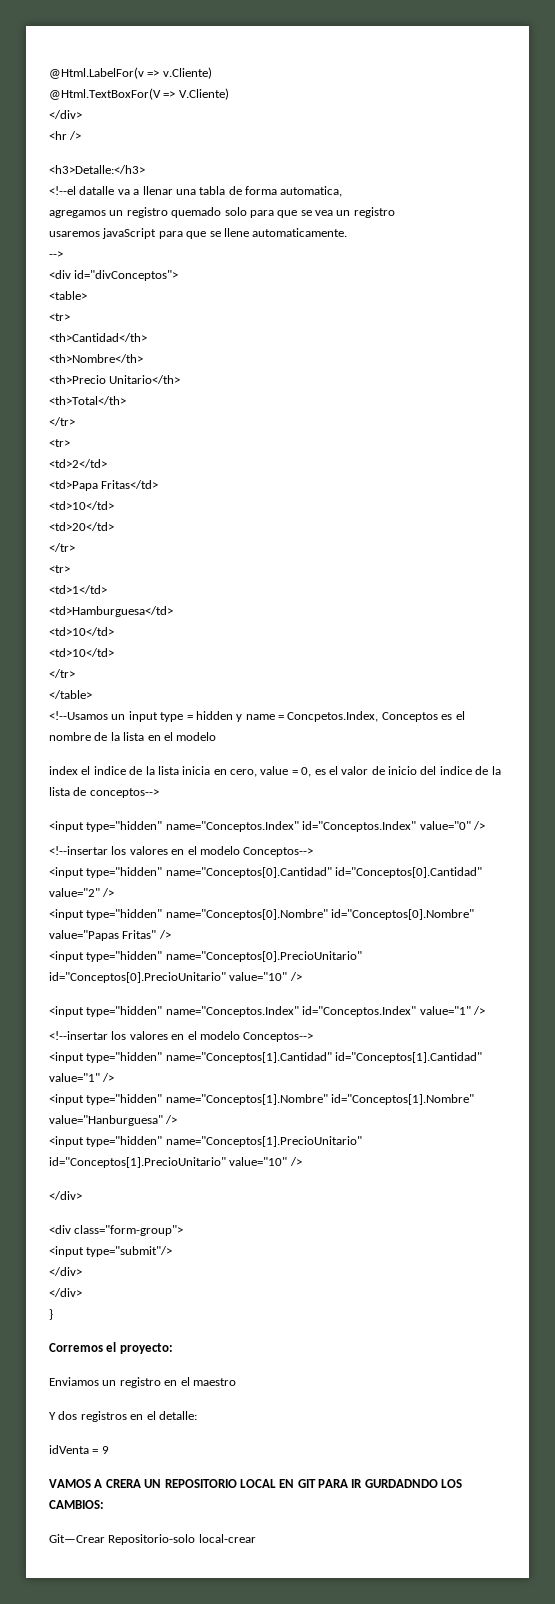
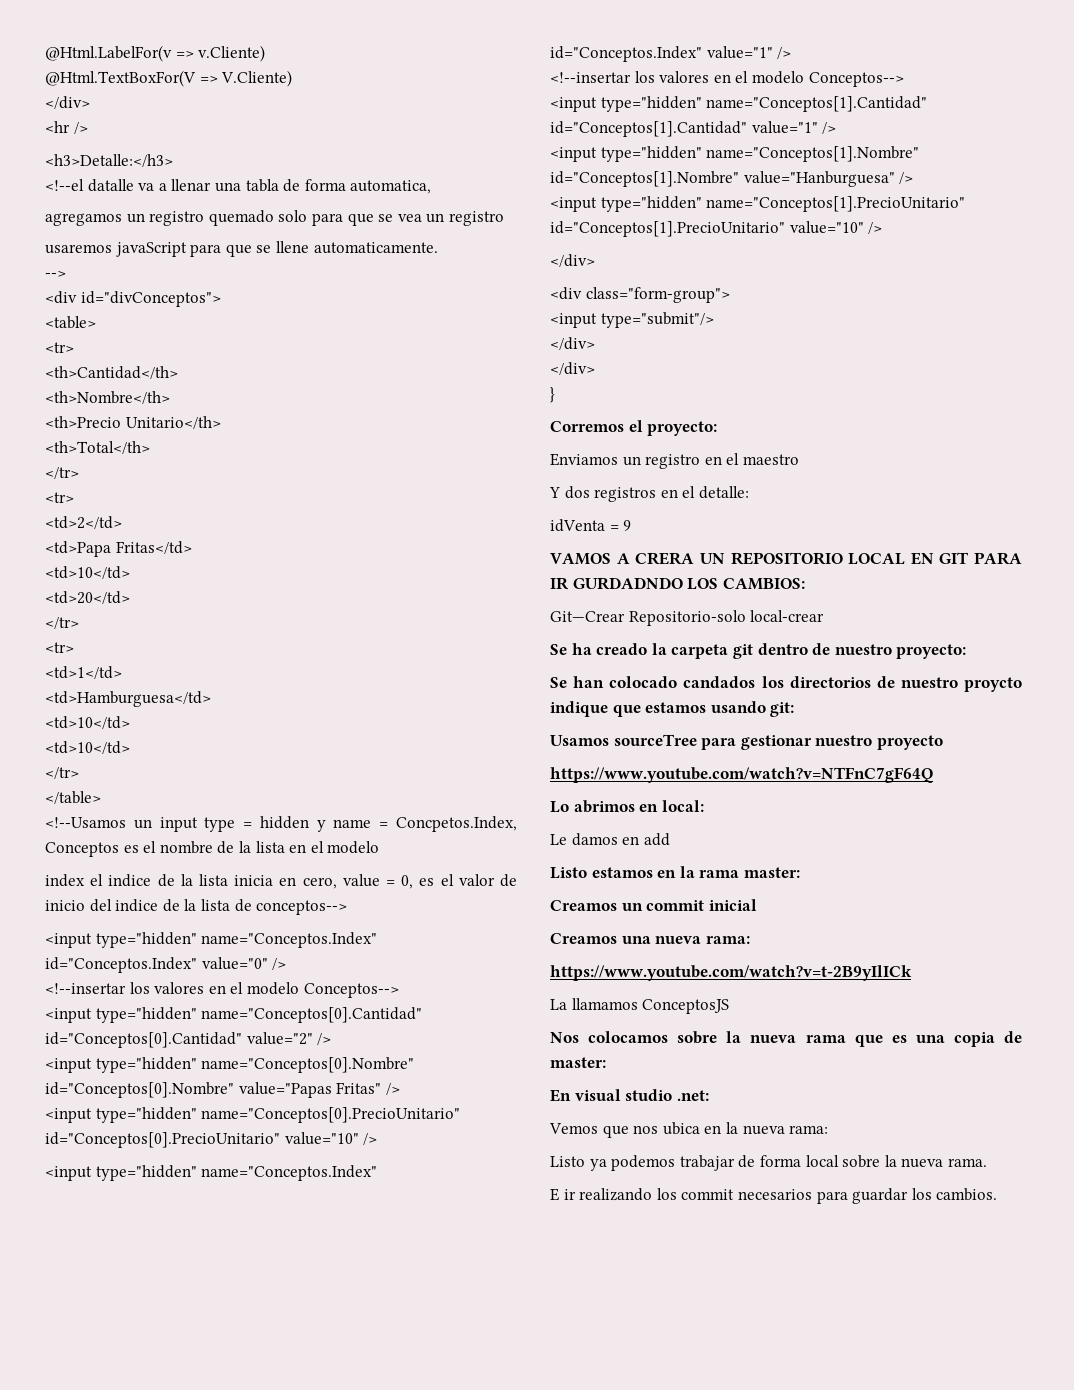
(256, 1538) none -> [550,643,967,659] [550,676,1022,692] [550,701,795,717] [550,734,943,750] [550,767,933,783] [550,800,704,813] [550,833,670,846] [550,866,800,879] [550,899,757,911] [550,933,750,944] [550,965,912,981] [550,998,730,1014] [550,1031,1023,1047] [550,1057,606,1068] [550,1089,709,1102] [549,1122,829,1138] [550,1155,987,1171] [550,1188,998,1204] // Se ha creado la carpeta git dentro de nuestro proyecto: // Se han colocado candados los directorios de nuestro proycto indique que estamos usando git: // Usamos sourceTree para gestionar nuestro proyecto // https://www.youtube.com/watch?v=NTFnC7gF64Q // Lo abrimos en local: // Le damos en add // Listo estamos en la rama master: // Creamos un commit inicial // Creamos una nueva rama: // https://www.youtube.com/watch?v=t-2B9yIlICk // La llamamos ConceptosJS // Nos colocamos sobre la nueva rama que es una copia de master: // En visual studio .net: // Vemos que nos ubica en la nueva rama: // Listo ya podemos trabajar de forma local sobre la nueva rama. // E ir realizando los commit necesarios para guardar los cambios.

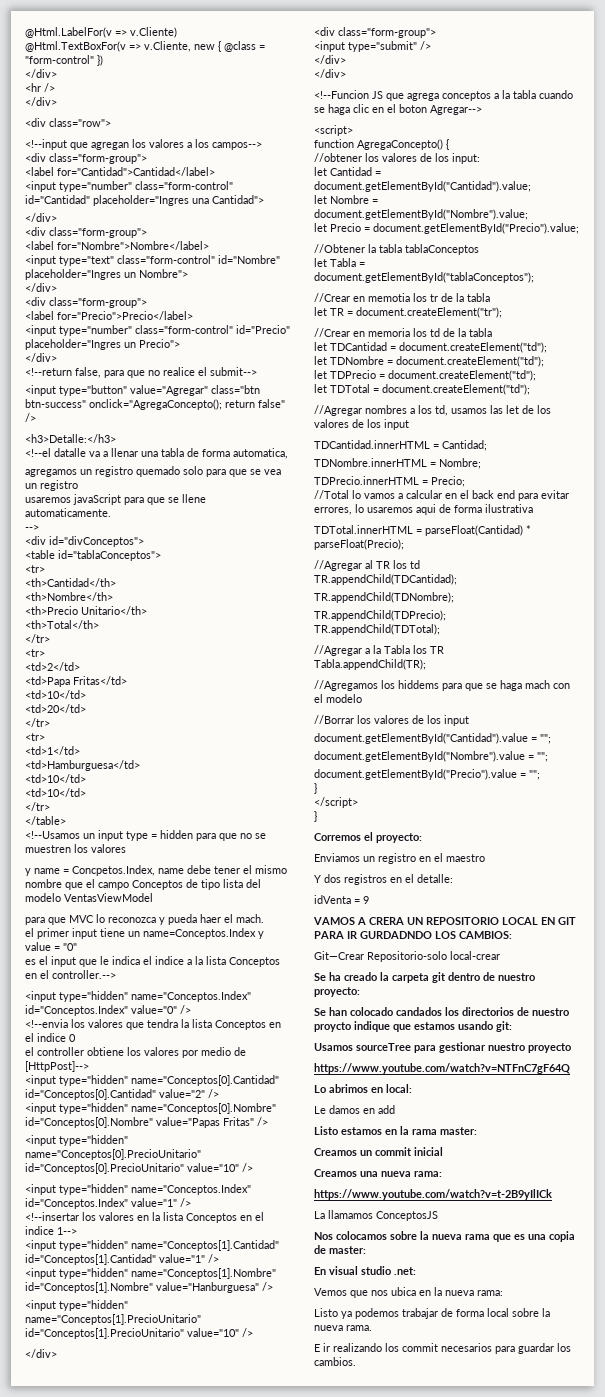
[45,70,293,87] [45,96,90,109] [45,121,70,133] @Html.TextBoxFor(V => V.Cliente) // </div> // <hr -> [25,41,265,52] [25,55,103,66] [25,69,57,78] [25,83,55,92] [25,97,57,106] [25,118,111,127] [25,139,262,150] [25,153,147,164] [25,167,215,176] [25,181,233,192] [25,195,264,206] [25,213,57,222] [25,227,147,238] [25,241,209,250] [25,255,280,266] [25,269,188,280] [25,283,57,292] [25,297,147,308] [25,311,193,320] [25,325,290,336] [25,339,180,350] [25,353,57,362] [25,367,257,378] [25,385,260,396] [25,399,285,410] @Html.TextBoxFor(v => v.Cliente, new { @class = "form-control" }) // </div> // <hr /> // </div> // <div class="row"> // <!--input que agregan los valores a los campos--> // <div class="form-group"> // <label for="Cantidad">Cantidad</label> // <input type="number" class="form-control" id="Cantidad" placeholder="Ingres una Cantidad"> // </div> // <div class="form-group"> // <label for="Nombre">Nombre</label> // <input type="text" class="form-control" id="Nombre" placeholder="Ingres un Nombre"> // </div> // <div class="form-group"> // <label for="Precio">Precio</label> // <input type="number" class="form-control" id="Precio" placeholder="Ingres un Precio"> // </div> // <!--return false, para que no realice el submit--> // <input type="button" value="Agregar" class="btn btn-success" onclick="AgregaConcepto(); return false"
[45,316,96,329] <table> -> [25,550,161,561] <table id="tablaConceptos">
[316,816,517,832] [45,841,380,857] [45,874,517,889] [45,899,348,915] y name = Concpetos.Index, Conceptos es el nombre de la lista en el modelo // index el indice de la lista inicia en cero, value = 0, es el valor de inicio del indice de la lista de conceptos--> -> [196,833,266,841] [25,844,126,853] [25,865,287,876] [25,879,261,890] [25,893,153,902] [25,914,264,925] [25,928,264,939] [25,942,77,951] [25,956,280,967] [25,970,116,979] para que no se muestren los valores // y name = Concpetos.Index, name debe tener el mismo nombre que el campo Conceptos de tipo lista del modelo VentasViewModel // para que MVC lo reconozca y pueda haer el mach. // el primer input tiene un name=Conceptos.Index y value = "0" // es el input que le indica el indice a la lista Conceptos en el controller.-->
[45,982,399,998] <!--insertar los valores en el modelo Conceptos--> -> [25,1019,281,1030] [25,1033,76,1042] [25,1047,246,1058] [25,1061,89,1072] <!--envia los valores que tendra la lista Conceptos en el indice 0 // el controller obtiene los valores por medio de [HttpPost]-->
[735,71,904,87] el modelo Conceptos--> -> [152,1212,264,1223] [25,1226,77,1235] la lista Conceptos en el indice 1-->
[600,312,714,328] type="submit"/> -> [348,41,431,52] type="submit" />
(595, 368) none -> [314,90,573,101] [314,104,482,115] [314,125,353,136] [314,139,449,150] [314,153,480,164] [314,167,381,176] [314,181,531,192] [314,195,378,204] [314,209,528,220] [314,223,579,234] [314,244,479,255] [314,258,365,267] [314,272,534,283] [314,293,490,302] [314,307,502,318] [314,328,492,337] [314,342,547,353] [314,356,544,367] [314,370,536,381] [314,384,530,395] [314,405,551,416] [314,419,409,430] [314,440,487,451] [314,458,481,469] [314,476,465,487] [314,490,569,501] [314,504,533,515] [314,525,531,536] [314,539,404,550] [314,560,420,571] [314,574,457,585] [314,592,454,603] [314,610,446,621] [314,624,440,635] [314,645,444,656] [314,659,426,670] [314,680,570,691] [314,694,362,703] [314,715,469,726] [314,733,551,744] [314,751,548,762] [314,769,540,780] [314,783,317,794] [314,797,358,808] // <!--Funcion JS que agrega conceptos a la tabla cuando se haga clic en el boton Agregar--> // <script> // function AgregaConcepto() { // //obtener los valores de los input: // let Cantidad = document.getElementById("Cantidad").value; // let Nombre = document.getElementById("Nombre").value; // let Precio = document.getElementById("Precio").value; // //Obtener la tabla tablaConceptos // let Tabla = document.getElementById("tablaConceptos"); // //Crear en memotia los tr de la tabla // let TR = document.createElement("tr"); // //Crear en memoria los td de la tabla // let TDCantidad = document.createElement("td"); // let TDNombre = document.createElement("td"); // let TDPrecio = document.createElement("td"); // let TDTotal = document.createElement("td"); // //Agregar nombres a los td, usamos las let de los valores de los input // TDCantidad.innerHTML = Cantidad; // TDNombre.innerHTML = Nombre; // TDPrecio.innerHTML = Precio; // //Total lo vamos a calcular en el back end para evitar errores, lo usaremos aqui de forma ilustrativa // TDTotal.innerHTML = parseFloat(Cantidad) * parseFloat(Precio); // //Agregar al TR los td // TR.appendChild(TDCantidad); // TR.appendChild(TDNombre); // TR.appendChild(TDPrecio); // TR.appendChild(TDTotal); // //Agregar a la Tabla los TR // Tabla.appendChild(TR); // //Agregamos los hiddems para que se haga mach con el modelo // //Borrar los valores de los input // document.getElementById("Cantidad").value = ""; // document.getElementById("Nombre").value = ""; // document.getElementById("Precio").value = ""; // } // </script>

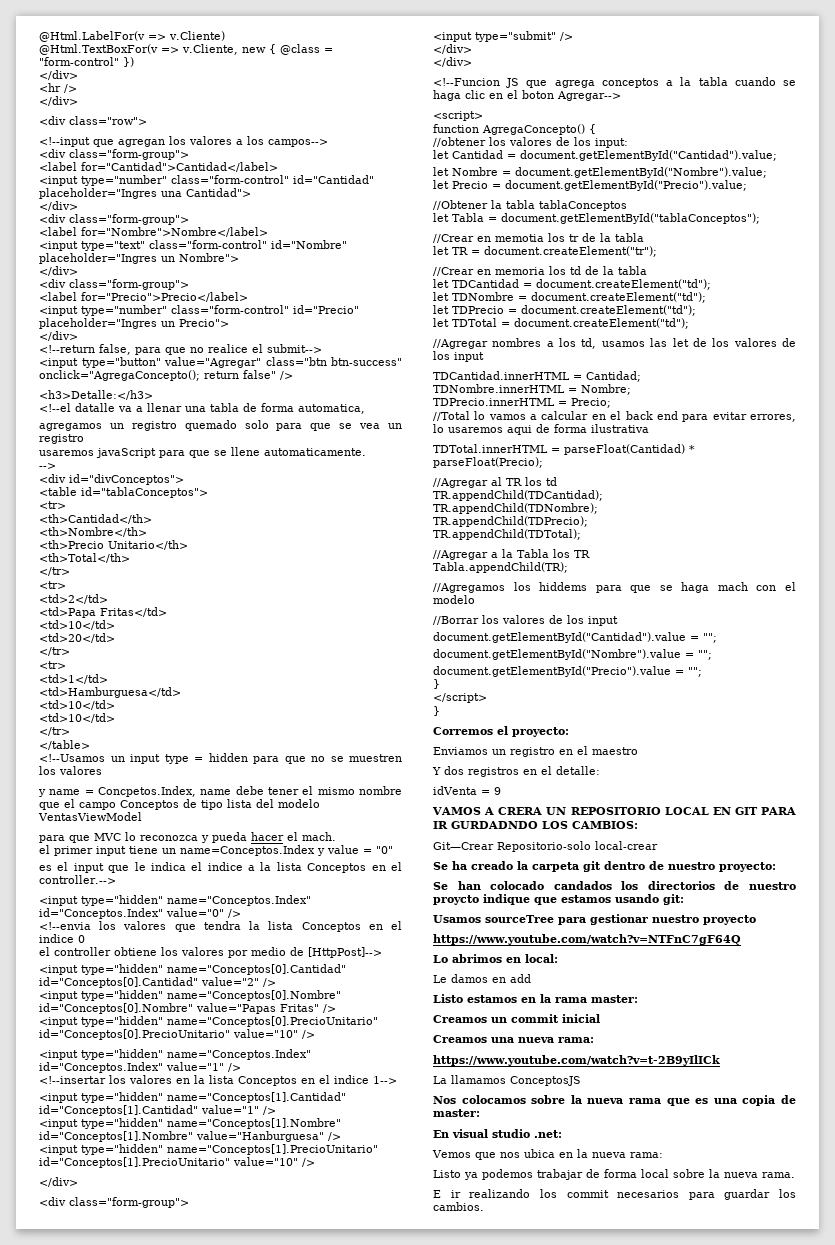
[200,914,221,923] haer -> [251,832,284,841] hacer

